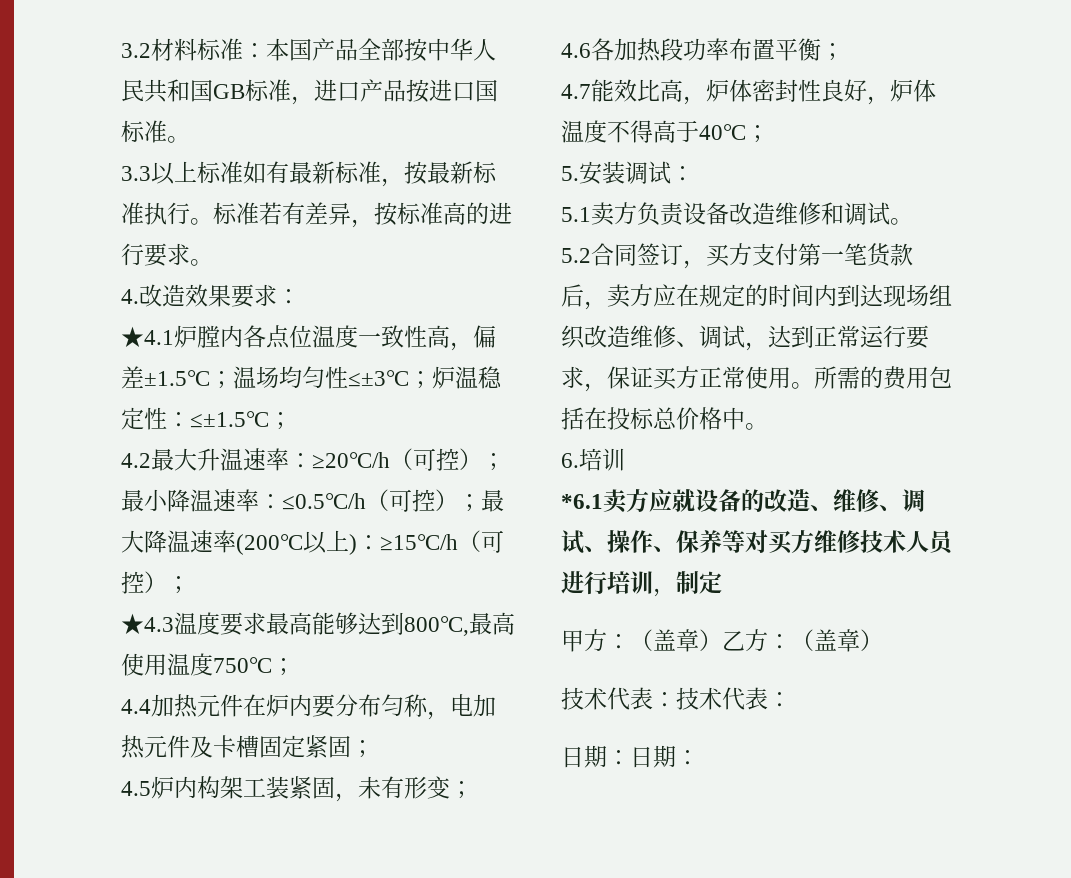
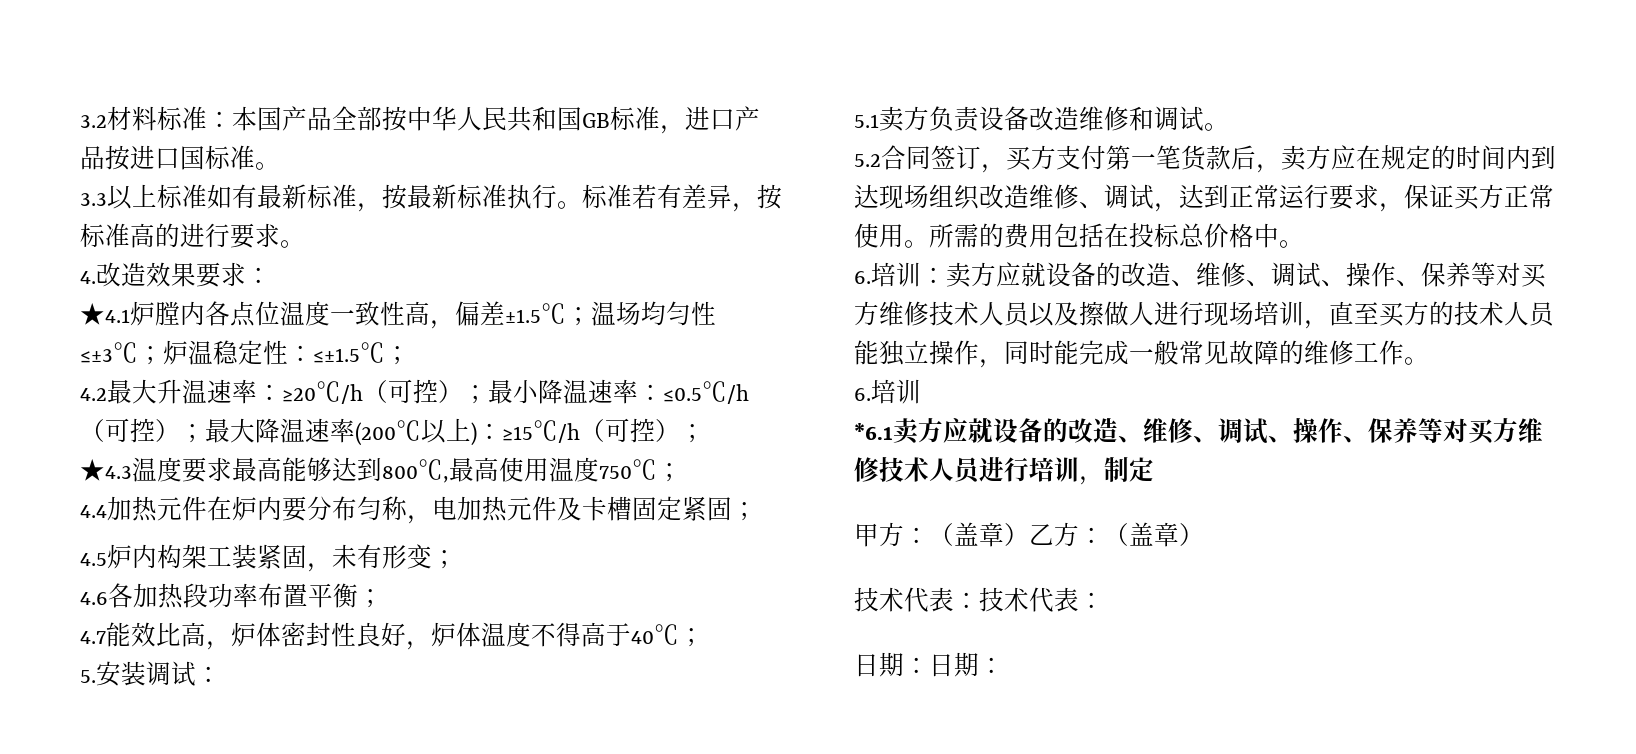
(768, 426) none -> [854,262,1546,288] [854,301,1556,329] [854,340,1429,368] // 6.培训：卖方应就设备的改造、维修、调试、操作、保养等对买方维修技术人员以及擦做人进行现场培训，直至买方的技术人员能独立操作，同时能完成一般常见故障的维修工作。

